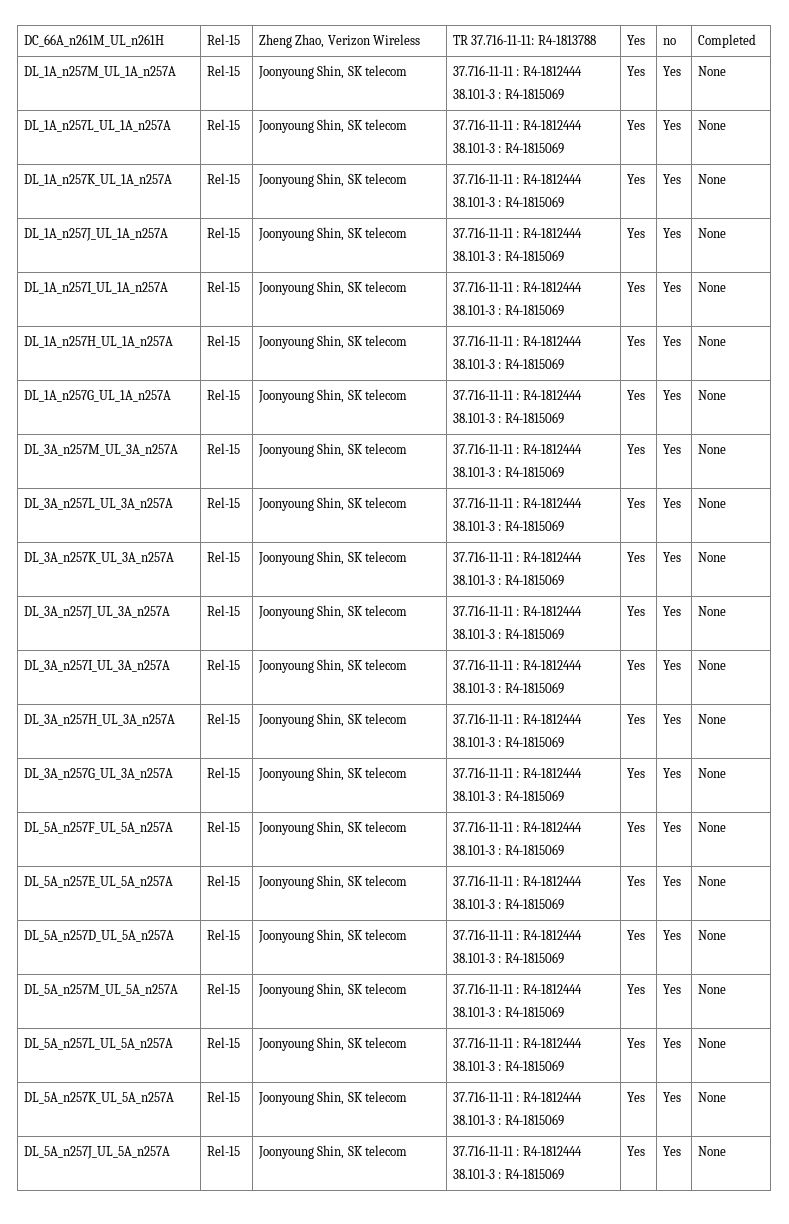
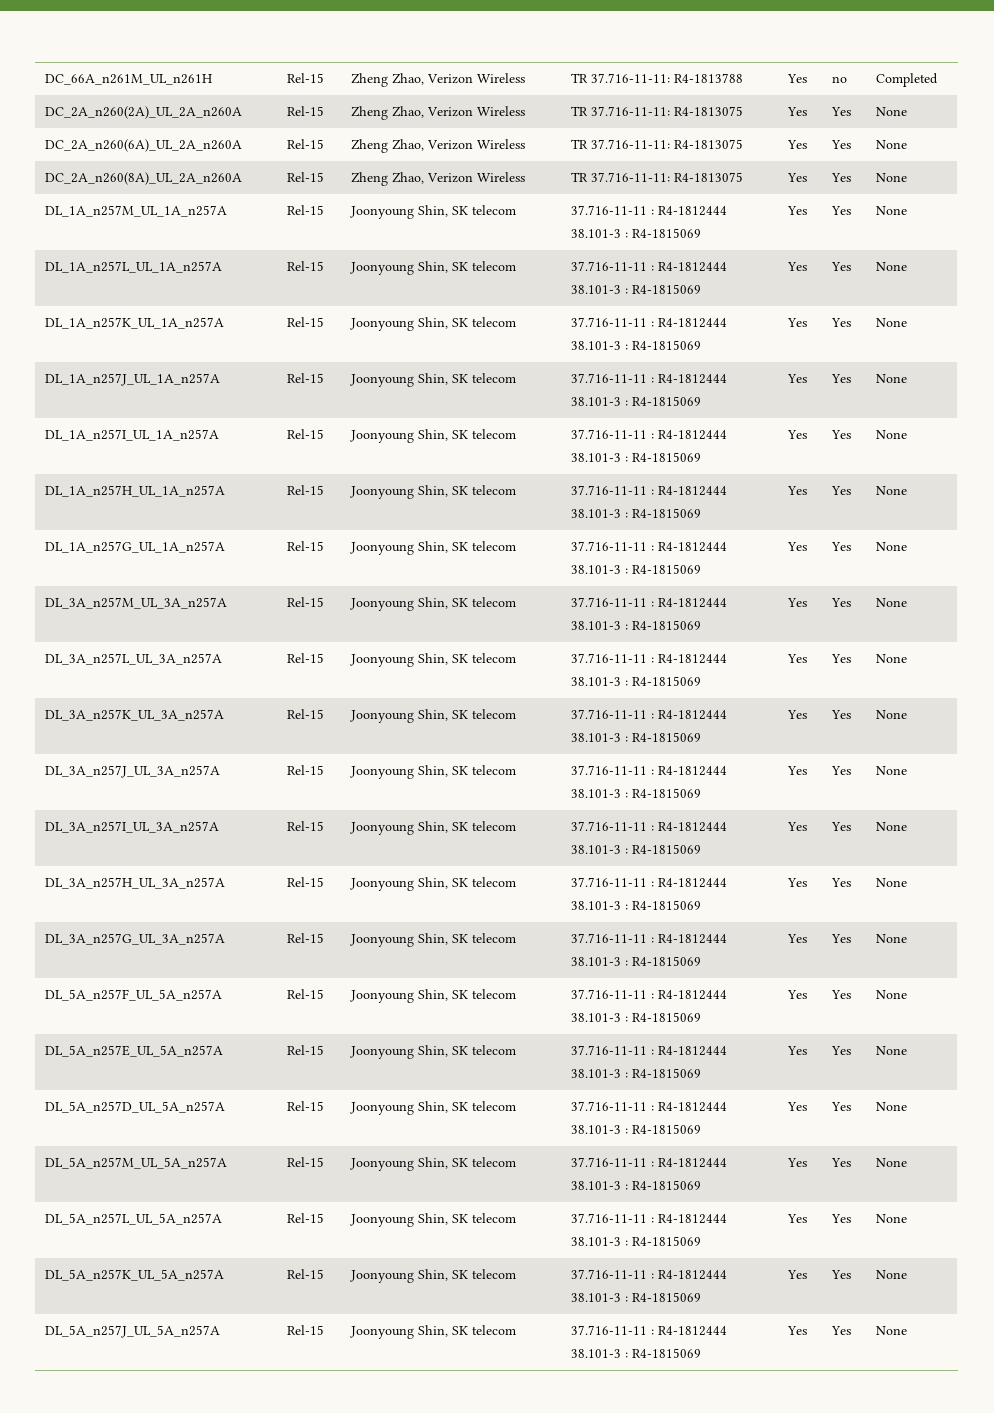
(756, 41) none -> [44,106,242,119] [286,106,324,116] [350,106,525,120] [570,106,743,116] [786,107,807,116] [830,107,851,116] [875,107,907,116] [44,139,242,152] [286,139,324,149] [350,139,525,153] [570,139,743,149] [786,140,807,149] [830,140,851,149] [875,140,907,149] [44,172,242,185] [286,172,324,182] [350,172,525,186] [570,172,743,182] [786,173,807,182] [830,173,851,182] [875,173,907,182] // DC_2A_n260(2A)_UL_2A_n260A | Rel-15 | Zheng Zhao, Verizon Wireless | TR 37.716-11-11: R4-1813075 | Yes | Yes | None // DC_2A_n260(6A)_UL_2A_n260A | Rel-15 | Zheng Zhao, Verizon Wireless | TR 37.716-11-11: R4-1813075 | Yes | Yes | None // DC_2A_n260(8A)_UL_2A_n260A | Rel-15 | Zheng Zhao, Verizon Wireless | TR 37.716-11-11: R4-1813075 | Yes | Yes | None

